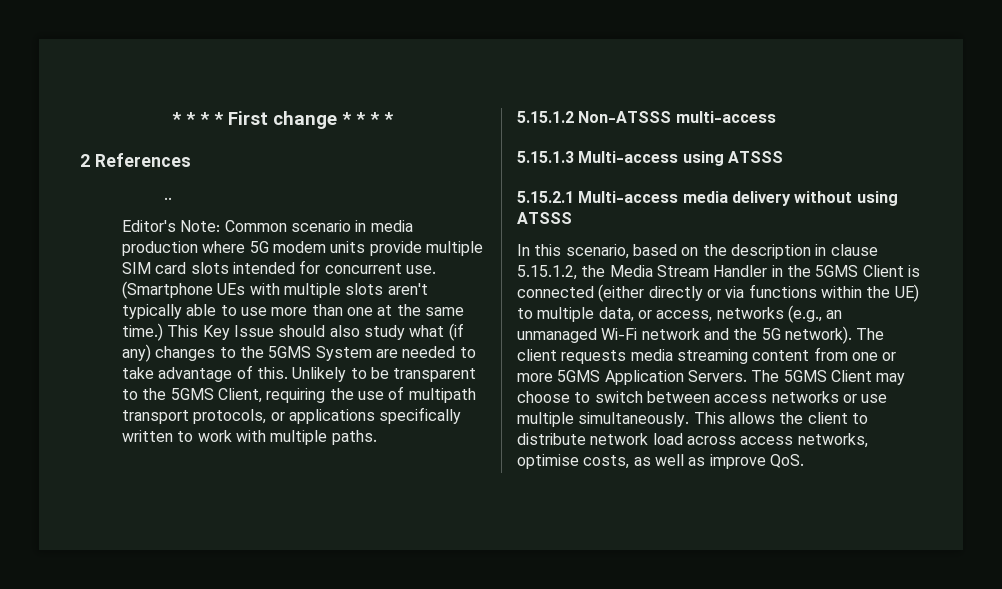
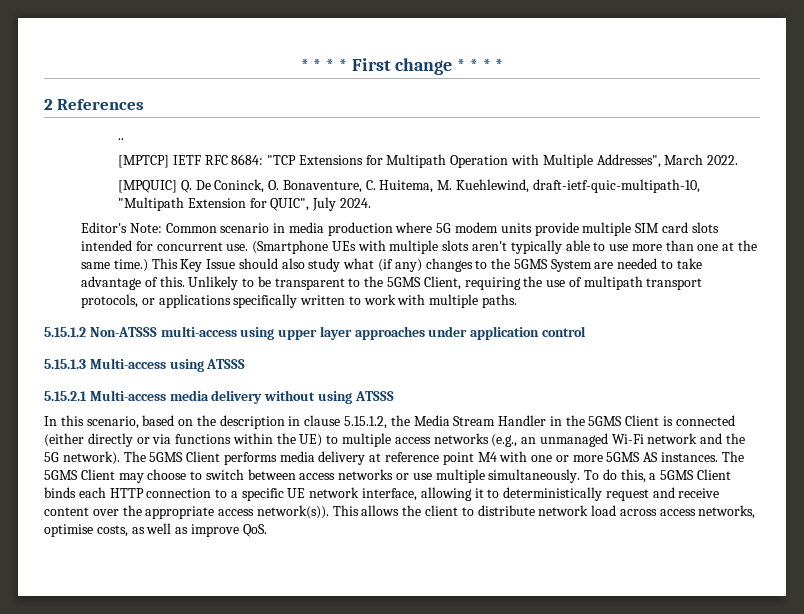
(173, 198) none -> [117,154,739,168] [117,179,700,193] [117,197,371,211] // [MPTCP] IETF RFC 8684: "TCP Extensions for Multipath Operation with Multiple Addresses", March 2022. // [MPQUIC] Q. De Coninck, O. Bonaventure, C. Huitema, M. Kuehlewind, draft-ietf-quic-multipath-10, "Multipath Extension for QUIC", July 2024.
(776, 117) none -> [240,326,587,340] using upper layer approaches under application control
[598,307,713,322] data, or access, -> [394,437,431,444] access
[517,347,848,364] client requests media streaming content from -> [149,451,528,465] 5GMS Client performs media delivery at reference point M4 with
[604,370,747,385] Application Servers. -> [643,452,719,462] AS instances.
(690, 419) none -> [584,469,732,483] [44,487,720,501] [44,505,329,519] To do this, a 5GMS Client binds each HTTP connection to a specific UE network interface, allowing it to deterministically request and receive content over the appropriate access network(s)).

